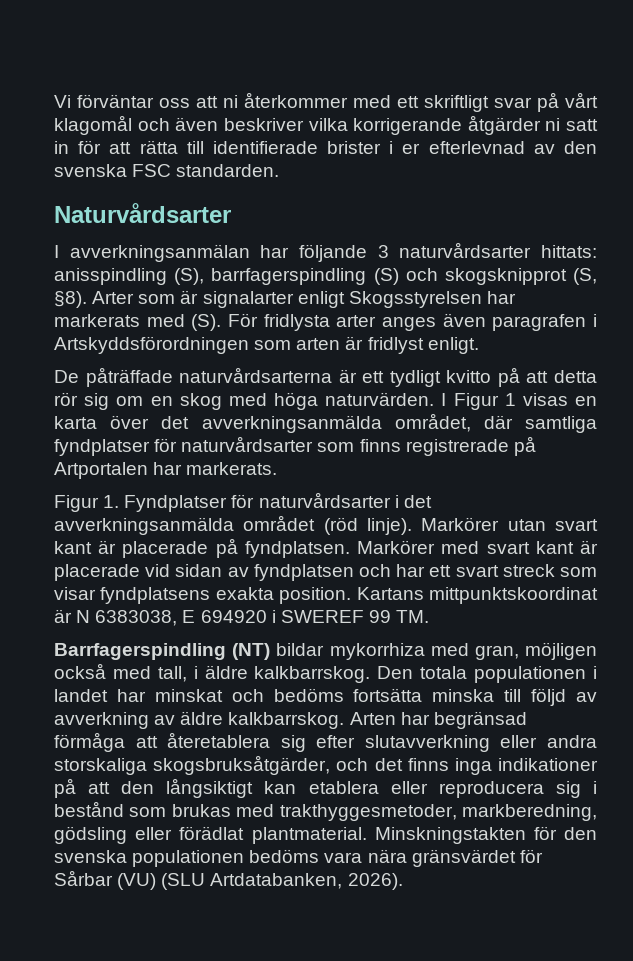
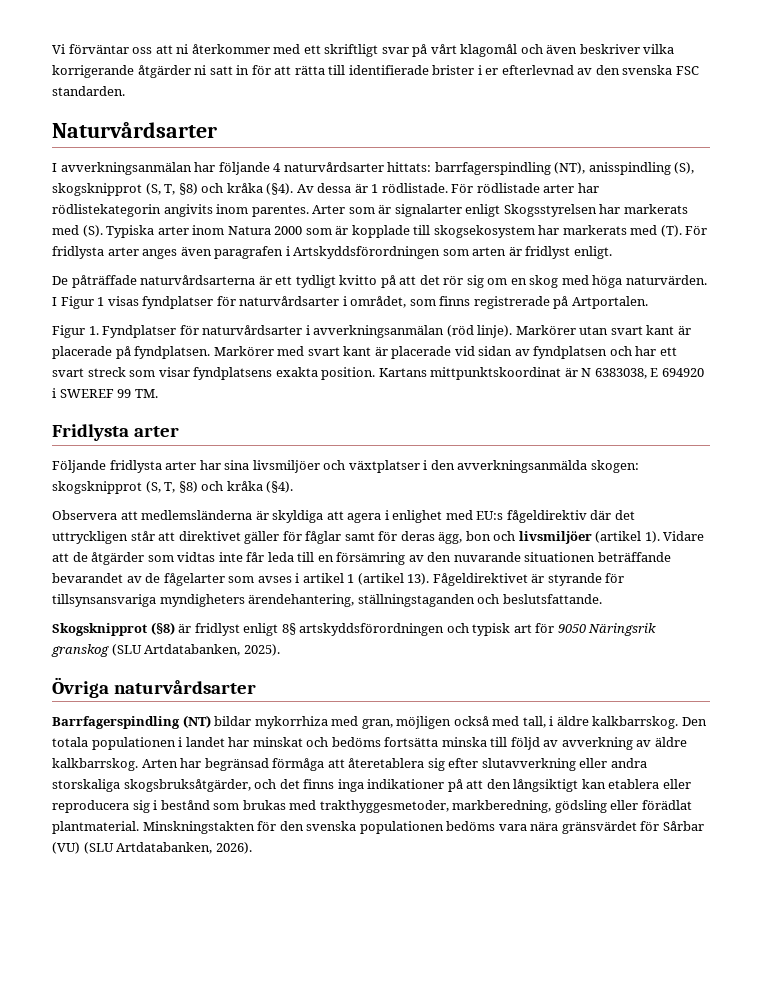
[377,245,389,258] 3 -> [273,163,282,172] 4
[54,268,598,285] [54,291,87,308] anisspindling (S), barrfagerspindling (S) och skogsknipprot (S, §8). -> [434,162,695,175] [52,183,599,196] [52,204,309,217] barrfagerspindling (NT), anisspindling (S), skogsknipprot (S, T, §8) och kråka (§4). Av dessa är 1 rödlistade. För rödlistade arter har rödlistekategorin angivits inom parentes.
(222, 322) none -> [106,225,682,238] Typiska arter inom Natura 2000 som är kopplade till skogsekosystem har markerats med (T).
[553,370,597,383] detta -> [419,275,440,285] det
[575,396,597,406] [54,413,597,433] en karta över det avverkningsanmälda området, där samtliga -> (139, 301) none
(314, 444) none -> [342,296,407,308] i området,
[54,462,278,479] Artportalen har markerats. -> [571,296,648,309] Artportalen.
[403,495,432,508] [54,515,316,535] det avverkningsanmälda området -> [313,325,445,338] avverkningsanmälan
(430, 616) none -> [52,424,179,441] [52,460,639,473] [52,481,294,494] [52,510,635,523] [52,531,705,544] [52,552,671,565] [52,573,625,586] [52,594,602,607] [52,622,657,636] [51,644,280,657] [52,677,256,698] // Fridlysta arter // Följande fridlysta arter har sina livsmiljöer och växtplatser i den avverkningsanmälda skogen: skogsknipprot (S, T, §8) och kråka (§4). // Observera att medlemsländerna är skyldiga att agera i enlighet med EU:s fågeldirektiv där det uttryckligen står att direktivet gäller för fåglar samt för deras ägg, bon och livsmiljöer (artikel 1). Vidare att de åtgärder som vidtas inte får leda till en försämring av den nuvarande situationen beträffande bevarandet av de fågelarter som avses i artikel 1 (artikel 13). Fågeldirektivet är styrande för tillsynsansvariga myndigheters ärendehantering, ställningstaganden och beslutsfattande. // Skogsknipprot (§8) är fridlyst enligt 8§ artskyddsförordningen och typisk art för 9050 Näringsrik granskog (SLU Artdatabanken, 2025). // Övriga naturvårdsarter

